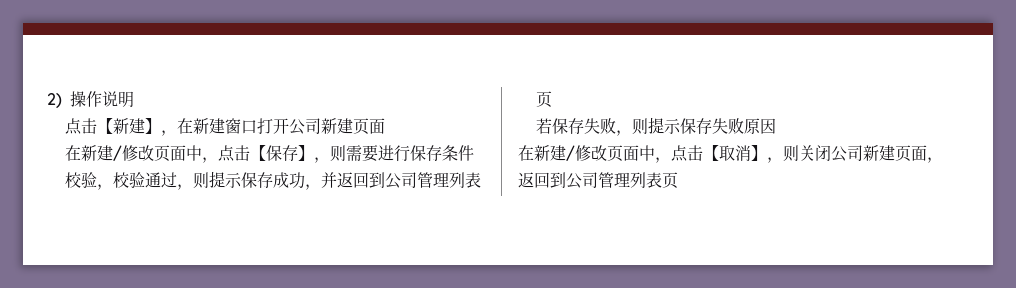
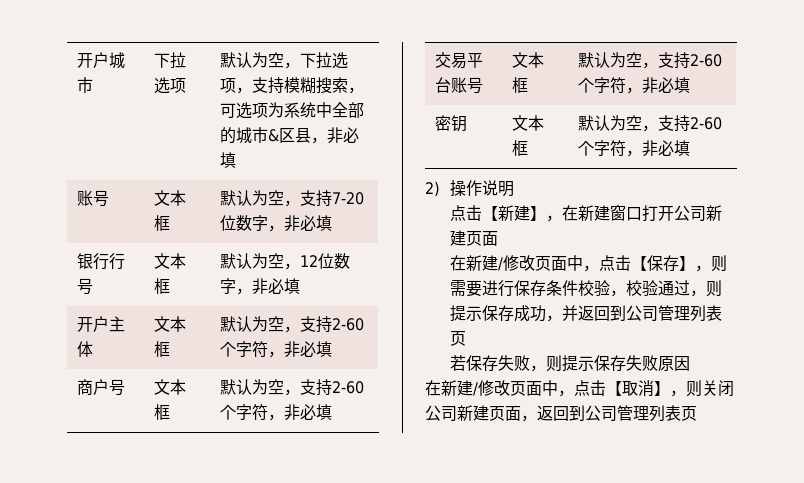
(47, 100) none -> [77,52,126,69] [77,77,94,93] [154,52,187,69] [154,77,187,94] [220,52,349,69] [220,77,365,94] [220,102,365,119] [220,127,360,144] [220,152,237,168] [77,190,110,207] [154,190,187,206] [154,215,171,231] [220,190,365,207] [220,215,333,232] [77,253,126,270] [77,278,94,295] [154,253,187,269] [154,278,171,294] [220,253,351,270] [220,278,301,295] [77,316,126,332] [77,341,94,357] [154,316,187,332] [154,341,171,357] [220,316,365,333] [220,341,333,358] [77,379,126,396] [154,379,187,395] [154,404,171,420] [220,379,365,396] [220,404,333,421] [435,52,484,69] [435,77,484,94] [512,52,545,68] [512,77,529,93] [578,52,723,69] [578,77,691,94] [435,115,468,132] [512,115,545,131] [512,140,529,156] [578,115,723,132] [578,140,691,157] 开户城市 | 下拉选项 | 默认为空，下拉选项，支持模糊搜索，可选项为系统中全部的城市&区县，非必填 // 账号 | 文本框 | 默认为空，支持7-20位数字，非必填 // 银行行号 | 文本框 | 默认为空，12位数字，非必填 // 开户主体 | 文本框 | 默认为空，支持2-60个字符，非必填 // 商户号 | 文本框 | 默认为空，支持2-60个字符，非必填 // 交易平台账号 | 文本框 | 默认为空，支持2-60个字符，非必填 // 密钥 | 文本框 | 默认为空，支持2-60个字符，非必填 //

